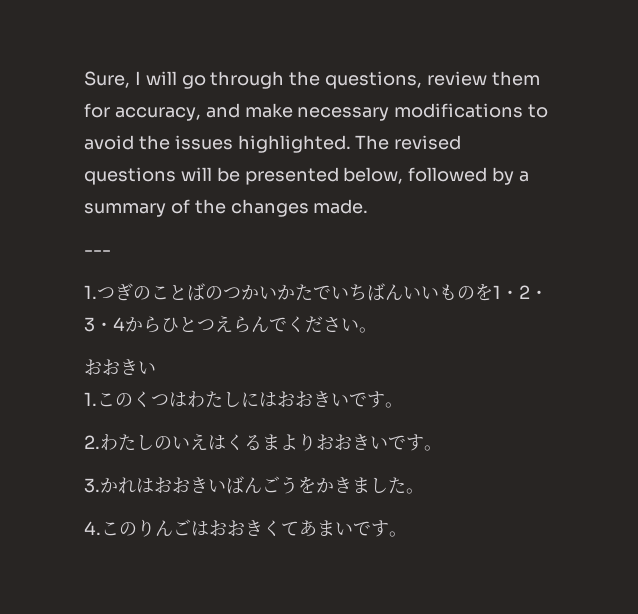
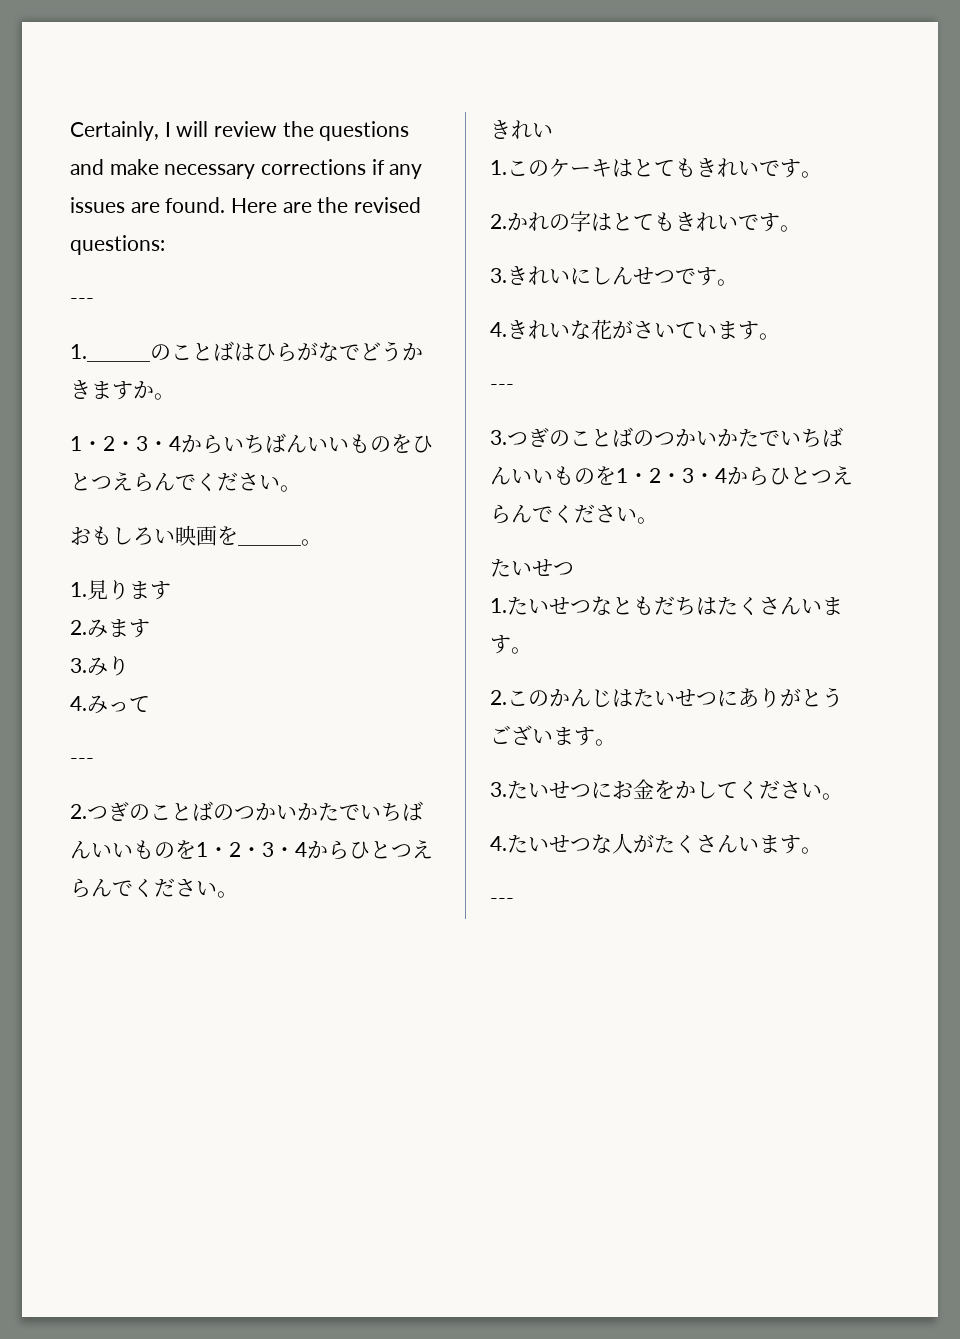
[84,71,130,88] Sure, -> [70,121,159,141] Certainly,
[181,71,540,89] [84,103,549,121] [84,135,462,153] [84,167,530,185] [84,199,369,217] [84,250,111,256] [84,285,97,299] go through the questions, review them for accuracy, and make necessary modifications to avoid the issues highlighted. The revised questions will be presented below, followed by a summary of the changes made. // --- // 1. -> [214,121,410,141] [70,159,423,179] [70,197,422,213] [70,235,165,255] [70,298,94,305] [70,344,87,359] [87,341,423,362] [70,380,175,400] [70,433,433,454] [70,472,301,492] [70,525,322,546] [70,579,171,600] [70,619,150,638] [70,656,129,676] [70,695,150,714] [70,758,94,765] [70,804,87,819] review the questions and make necessary corrections if any issues are found. Here are the revised questions: // --- // 1.＿＿＿のことばはひらがなでどうかきますか。 // 1・2・3・4からいちばんいいものをひとつえらんでください。 // おもしろい映画を＿＿＿。 // 1.見ります // 2.みます // 3.みり // 4.みって // --- // 2.
[84,359,138,375] おおき -> [490,120,532,139] きれ
[133,391,403,408] [84,433,442,451] [84,476,424,494] [84,519,407,537] くつはわたしにはおおきいです。 // 2.わたしのいえはくるまよりおおきいです。 // 3.かれはおおきいばんごうをかきました。 // 4.このりんごはおおきくてあまいです。 -> [549,158,822,178] [490,211,801,232] [490,266,738,286] [490,319,780,340] [490,384,514,391] [490,427,843,447] [490,466,853,486] [490,504,658,524] [490,558,574,577] [490,596,843,615] [490,635,532,654] [490,687,843,708] [490,725,616,746] [490,779,843,800] [490,833,822,854] [490,898,514,905] ケーキはとてもきれいです。 // 2.かれの字はとてもきれいです。 // 3.きれいにしんせつです。 // 4.きれいな花がさいています。 // --- // 3.つぎのことばのつかいかたでいちばんいいものを1・2・3・4からひとつえらんでください。 // たいせつ // 1.たいせつなともだちはたくさんいます。 // 2.このかんじはたいせつにありがとうございます。 // 3.たいせつにお金をかしてください。 // 4.たいせつな人がたくさんいます。 // ---

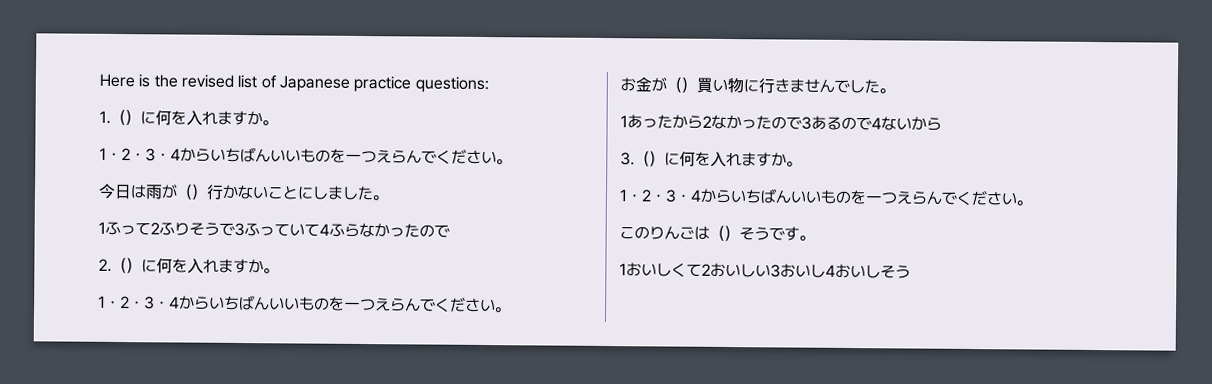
[70,121,410,141] [70,159,423,179] [70,197,422,213] Certainly, I will review the questions and make necessary corrections if any issues are found. Here are the revised -> [99,73,412,93] Here is the revised list of Japanese practice
[70,298,94,305] [70,344,87,359] [87,341,423,362] [70,380,91,399] // --- // 1.＿＿＿のことばはひらがなでどうかき -> [99,108,218,126] // 1.（）に何を入れ
[412,435,433,453] [70,473,91,491] ひと -> [345,148,512,165] [98,183,388,201] [98,221,450,238] [98,256,279,274] [98,294,361,311] 一つえらんでください。 // 今日は雨が（）行かないことにしました。 // 1ふって2ふりそうで3ふっていて4ふらなかったので // 2.（）に何を入れますか。 // 1・2・3・4からいちばんいいものを一
[91,525,322,546] [70,579,171,600] [70,619,150,638] [70,656,129,676] [70,695,150,714] [70,758,94,765] [70,801,423,821] [70,840,433,860] [70,878,238,898] [490,120,553,139] [490,158,822,178] [490,211,801,232] [490,266,738,286] [490,319,780,340] [490,384,514,391] [490,427,843,447] [490,466,853,486] [490,504,658,524] [490,558,574,577] [490,596,843,615] [490,635,532,654] [490,687,843,708] [490,725,616,746] [490,779,843,800] [490,833,822,854] [490,898,514,905] もしろい映画を＿＿＿。 // 1.見ります // 2.みます // 3.みり // 4.みって // --- // 2.つぎのことばのつかいかたでいちばんいいものを1・2・3・4からひとつえらんでください。 // きれい // 1.このケーキはとてもきれいです。 // 2.かれの字はとてもきれいです。 // 3.きれいにしんせつです。 // 4.きれいな花がさいています。 // --- // 3.つぎのことばのつかいかたでいちばんいいものを1・2・3・4からひとつえらんでください。 // たいせつ // 1.たいせつなともだちはたくさんいます。 // 2.このかんじはたいせつにありがとうございます。 // 3.たいせつにお金をかしてください。 // 4.たいせつな人がたくさんいます。 // --- -> [635,76,895,94] [620,114,942,131] [620,150,802,167] [619,188,1032,207] [619,224,815,242] [619,262,911,279] 金が（）買い物に行きませんでした。 // 1あったから2なかったので3あるので4ないから // 3.（）に何を入れますか。 // 1・2・3・4からいちばんいいものを一つえらんでください。 // このりんごは（）そうです。 // 1おいしくて2おいしい3おいし4おいしそう

